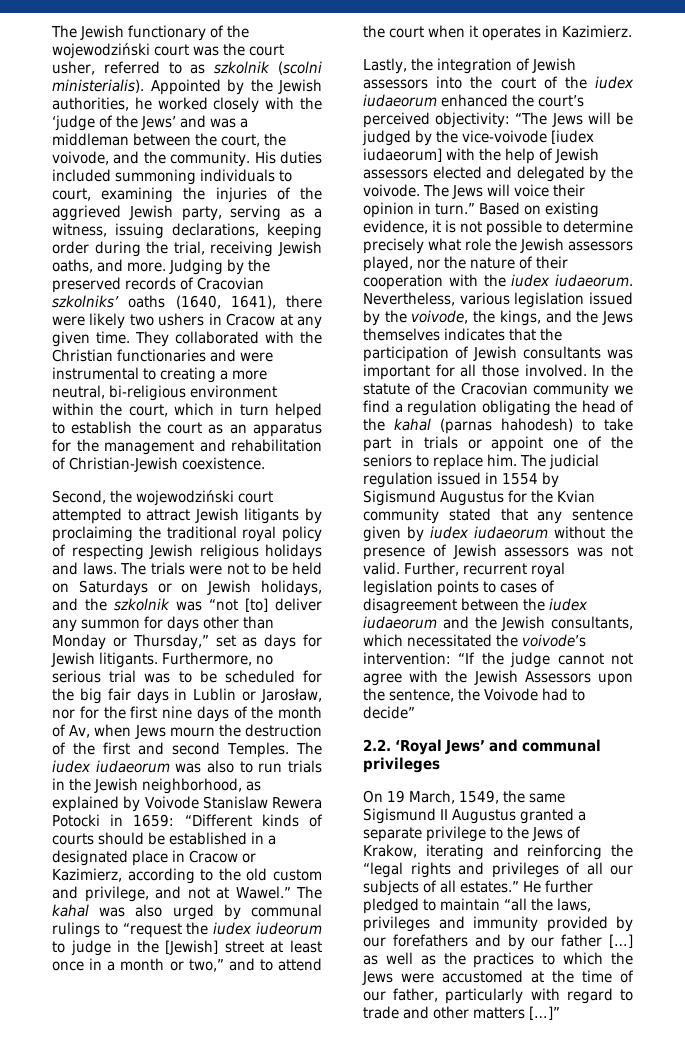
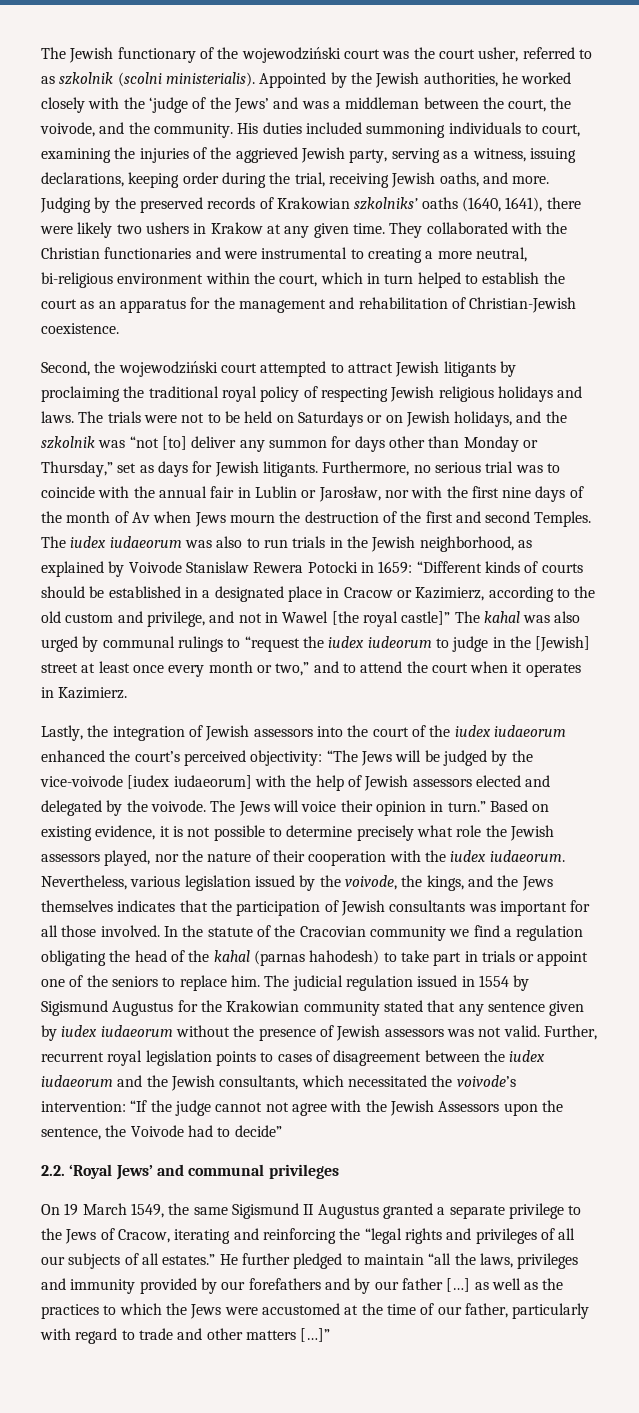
[197,277,264,290] Cracovian -> [276,197,350,209] Krakowian
[226,313,276,326] Cracow -> [210,222,263,234] Krakow
[199,670,322,683] [52,688,169,704] be scheduled for the big fair days -> [41,486,235,498] coincide with the annual fair
[79,706,99,719] for -> [411,486,443,498] with
[69,725,91,738] Av, -> [131,512,150,523] Av
[216,886,291,899] at Wawel.” -> [264,611,451,627] in Wawel [the royal castle]”
[89,958,116,971] in a -> [168,665,205,677] every
[557,490,595,503] Kvian -> [226,1000,300,1012] Krakowian
[409,790,455,804] March, -> [82,1203,127,1215] March
[363,844,417,858] Krakow, -> [117,1229,170,1243] Cracow,

